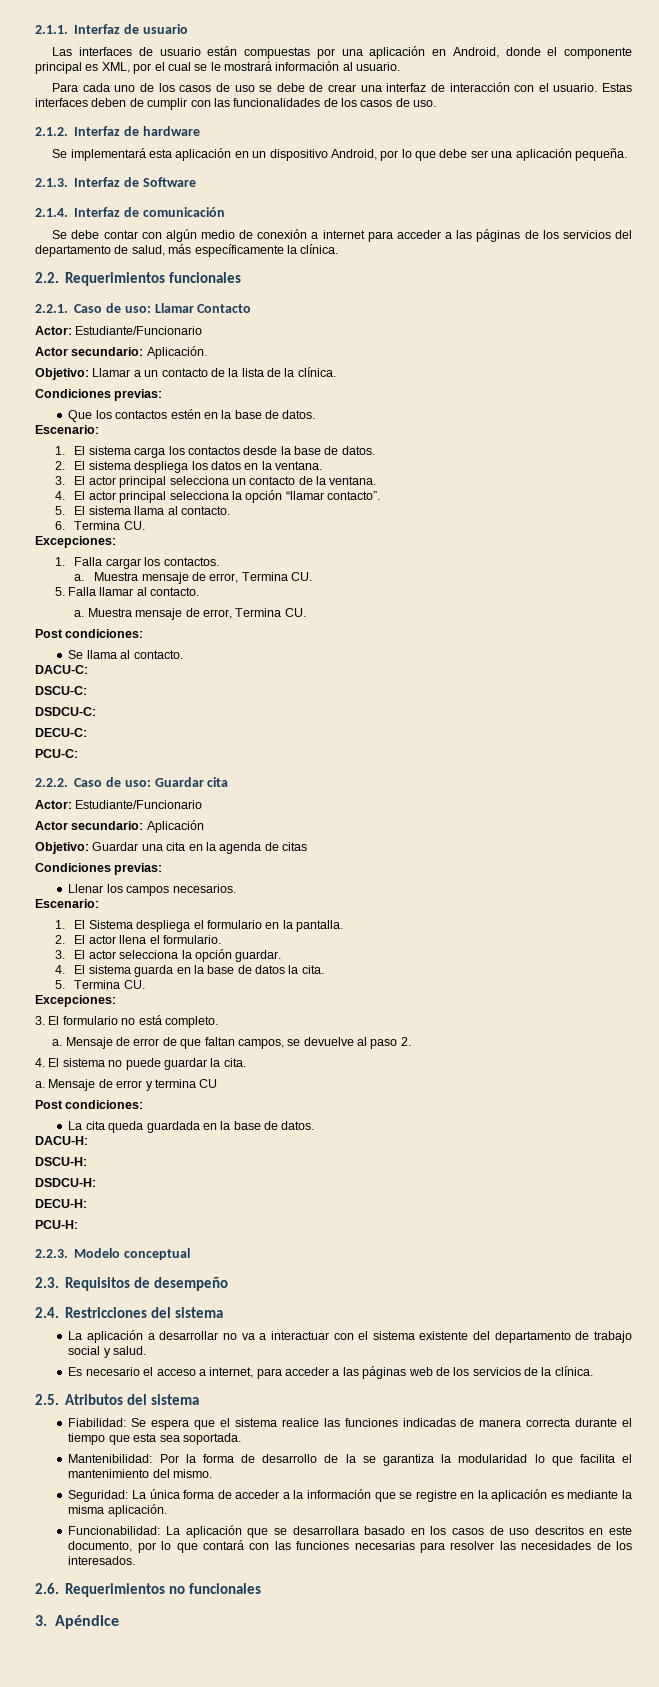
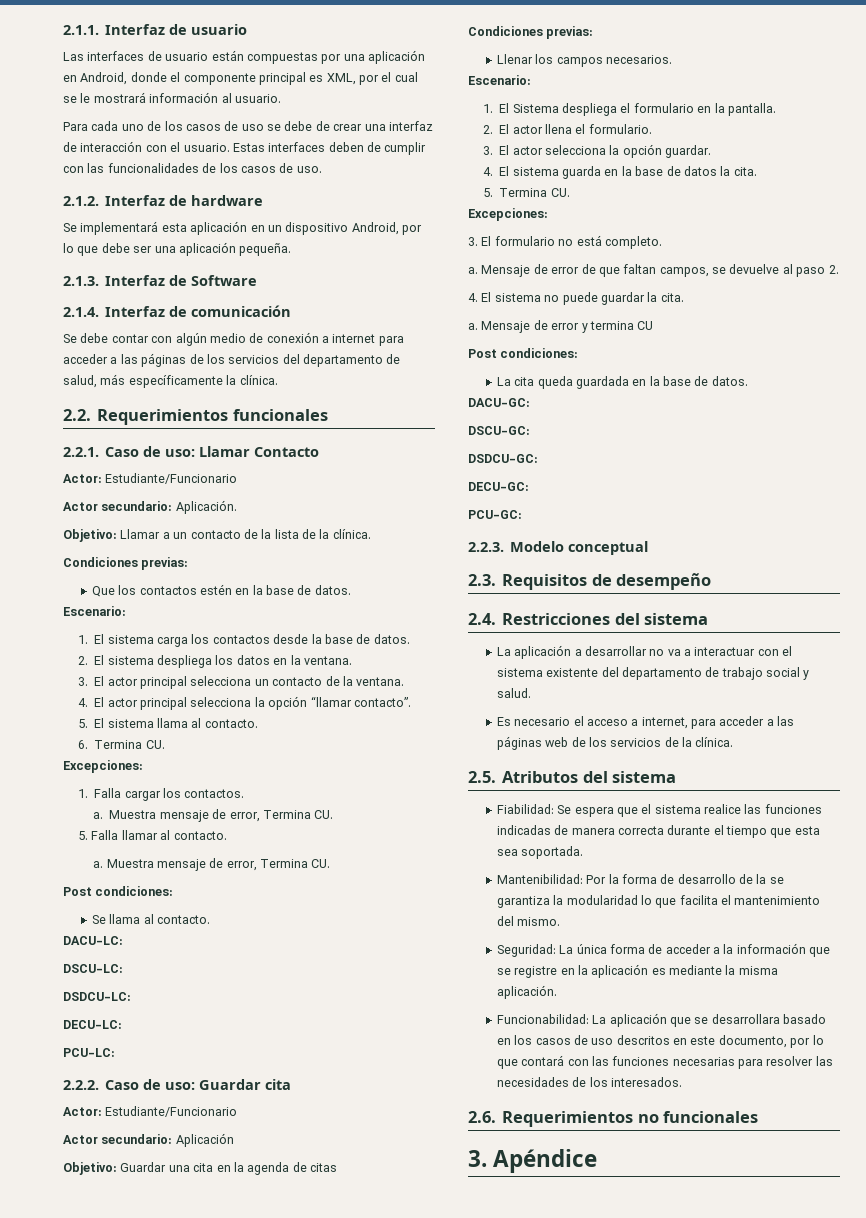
[35,665,88,674] [35,686,87,695] [35,707,96,716] [35,728,87,737] [35,749,78,758] DACU-C: // DSCU-C: // DSDCU-C: // DECU-C: // PCU-C: -> [63,936,123,945] [63,964,123,973] [63,992,131,1001] [63,1020,122,1029] [63,1048,115,1057] DACU-LC: // DSCU-LC: // DSDCU-LC: // DECU-LC: // PCU-LC:
[35,1136,88,1145] [35,1157,87,1166] [35,1178,96,1187] [35,1199,87,1208] [35,1220,78,1229] DACU-H: // DSCU-H: // DSDCU-H: // DECU-H: // PCU-H: -> [468,398,530,407] [468,426,530,435] [468,454,538,463] [468,482,529,491] [468,510,522,519] DACU-GC: // DSCU-GC: // DSDCU-GC: // DECU-GC: // PCU-GC:

